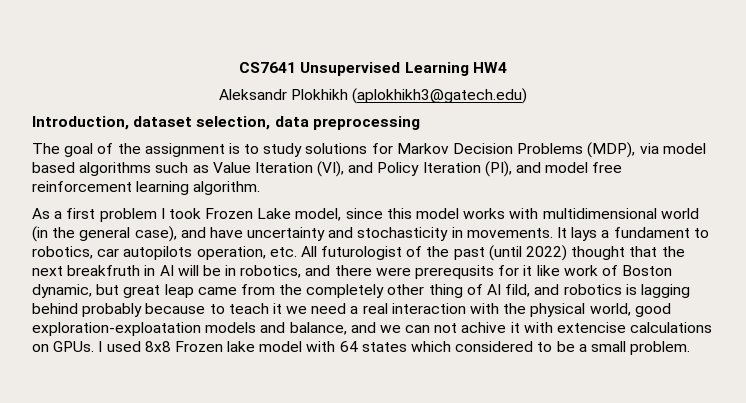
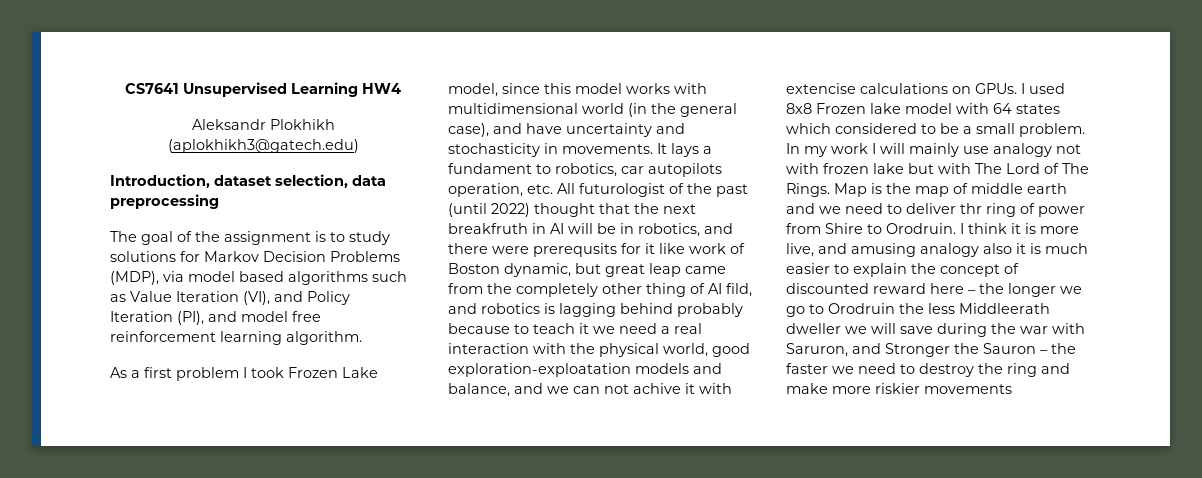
(691, 348) none -> [786,143,1081,157] [786,163,1089,174] [786,183,1067,197] [786,203,1085,217] [786,223,1079,234] [786,243,1088,257] [786,263,1019,277] [786,283,1082,297] [786,303,1050,317] [786,323,1085,337] [786,343,1076,357] [786,363,1070,377] [786,383,1012,394] In my work I will mainly use analogy not with frozen lake but with The Lord of The Rings. Map is the map of middle earth and we need to deliver thr ring of power from Shire to Orodruin. I think it is more live, and amusing analogy also it is much easier to explain the concept of discounted reward here – the longer we go to Orodruin the less Middleerath dweller we will save during the war with Saruron, and Stronger the Sauron – the faster we need to destroy the ring and make more riskier movements

